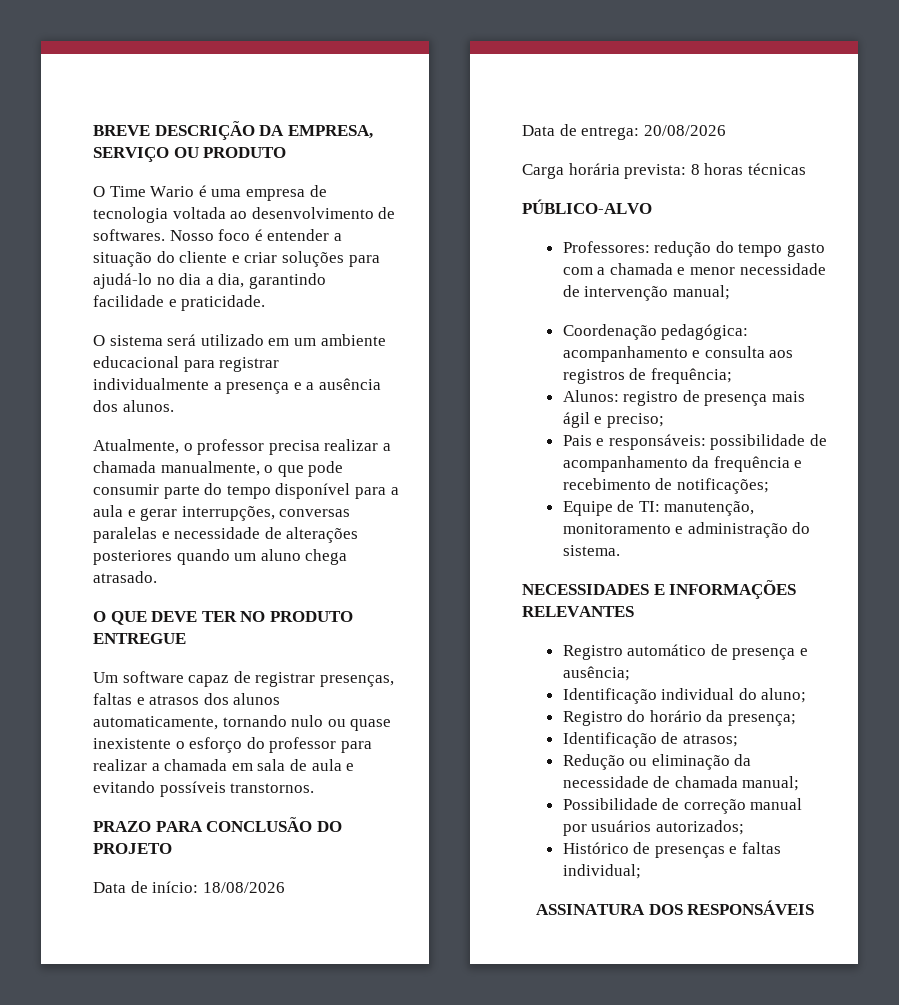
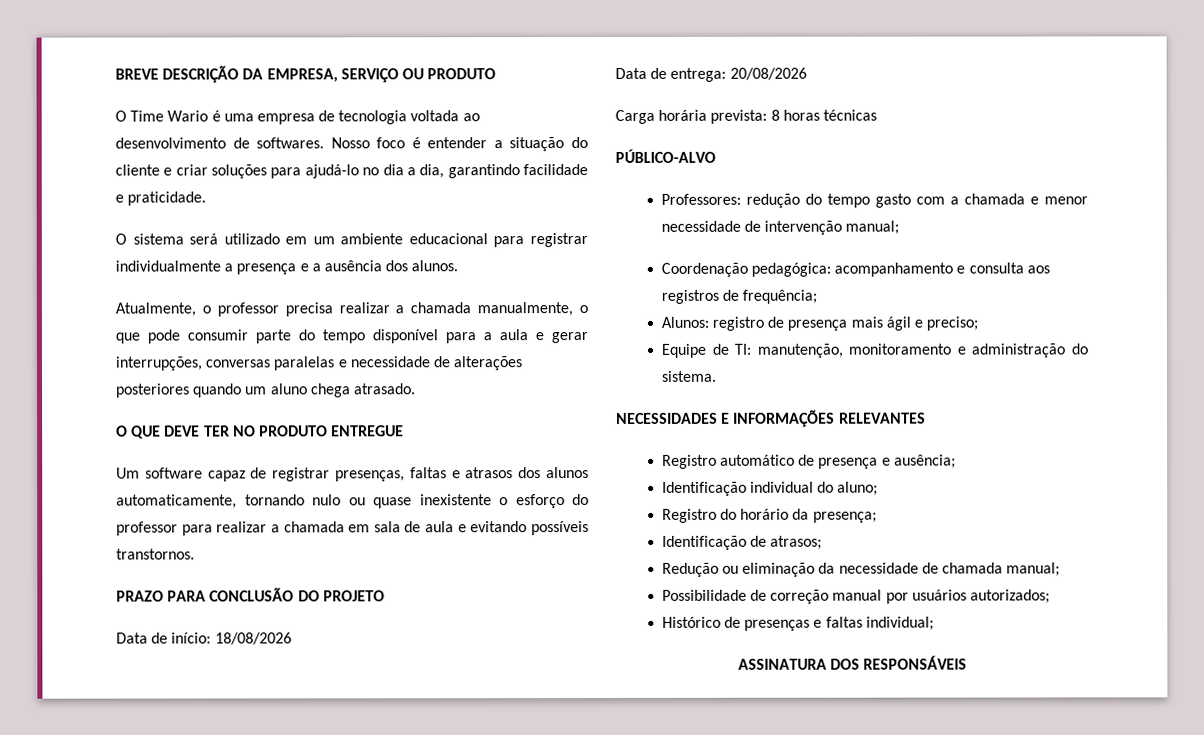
[562,434,827,450] [562,456,803,472] [562,478,769,494] // Pais e responsáveis: possibilidade de acompanhamento da frequência e recebimento de notificações; -> (979, 323) none

